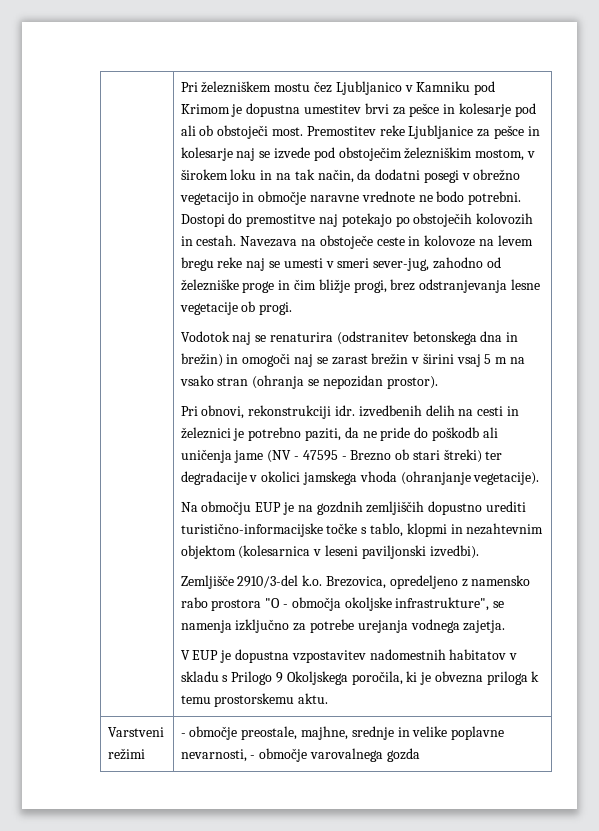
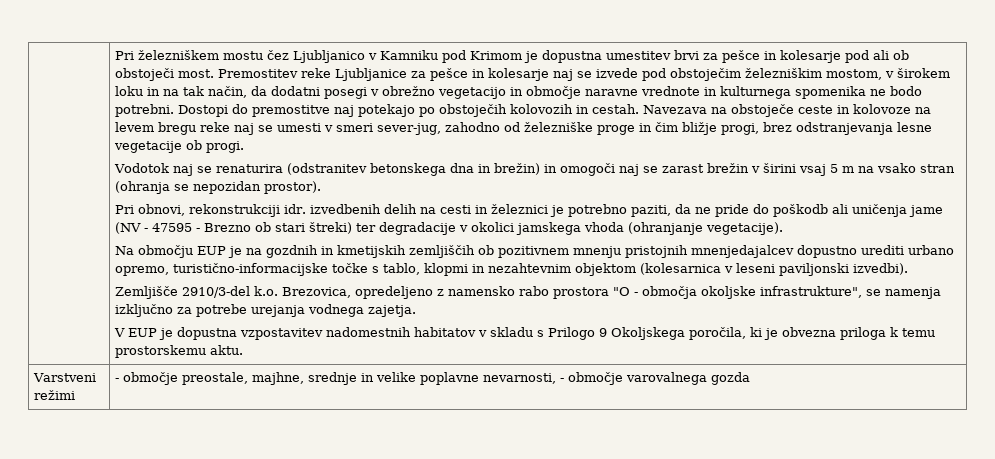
(415, 196) none -> [704,86,867,99] in kulturnega spomenika
[366,501,526,515] zemljiščih dopustno urediti -> [321,245,955,258] [115,266,170,276] in kmetijskih zemljiščih ob pozitivnem mnenju pristojnih mnenjedajalcev dopustno urediti urbano opremo,

